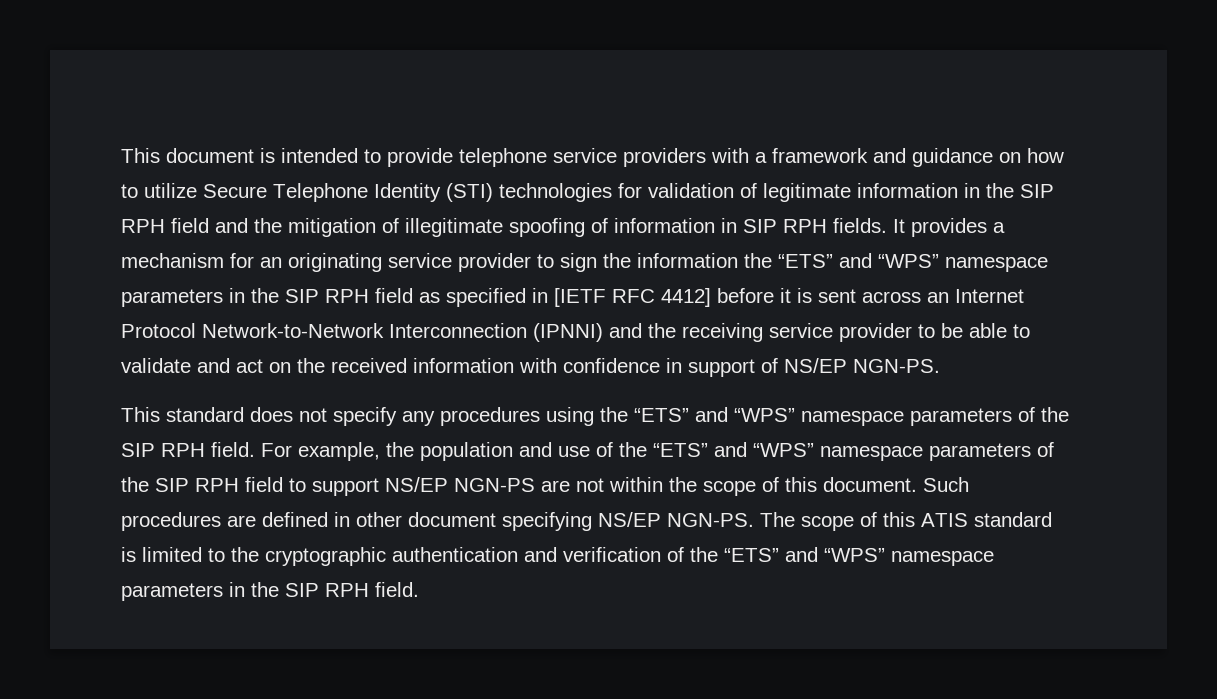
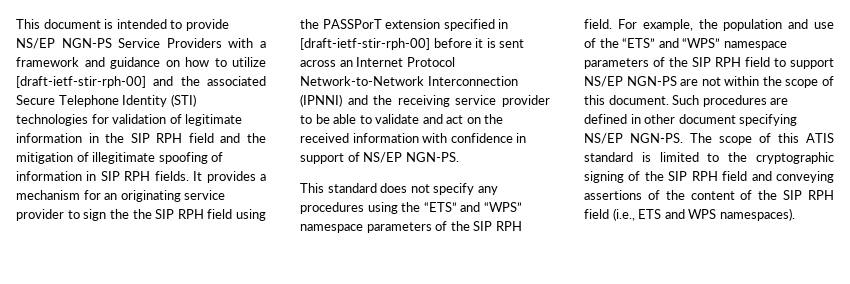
[459,148,706,167] telephone service providers -> [16,38,222,49] NS/EP NGN-PS Service Providers
(197, 190) none -> [16,76,266,88] [draft-ietf-stir-rph-00] and the associated
[637,253,1048,272] [121,288,711,307] information the “ETS” and “WPS” namespace parameters in the SIP RPH field as specified in [IETF RFC 4412] -> [132,209,266,221] [300,19,509,31] [300,38,430,50] the SIP RPH field using the PASSPorT extension specified in [draft-ietf-stir-rph-00]
[392,547,994,566] [121,582,419,601] authentication and verification of the “ETS” and “WPS” namespace parameters in the SIP RPH field. -> [584,171,834,183] [584,190,834,200] [584,208,795,221] signing of the SIP RPH field and conveying assertions of the content of the SIP RPH field (i.e., ETS and WPS namespaces).

